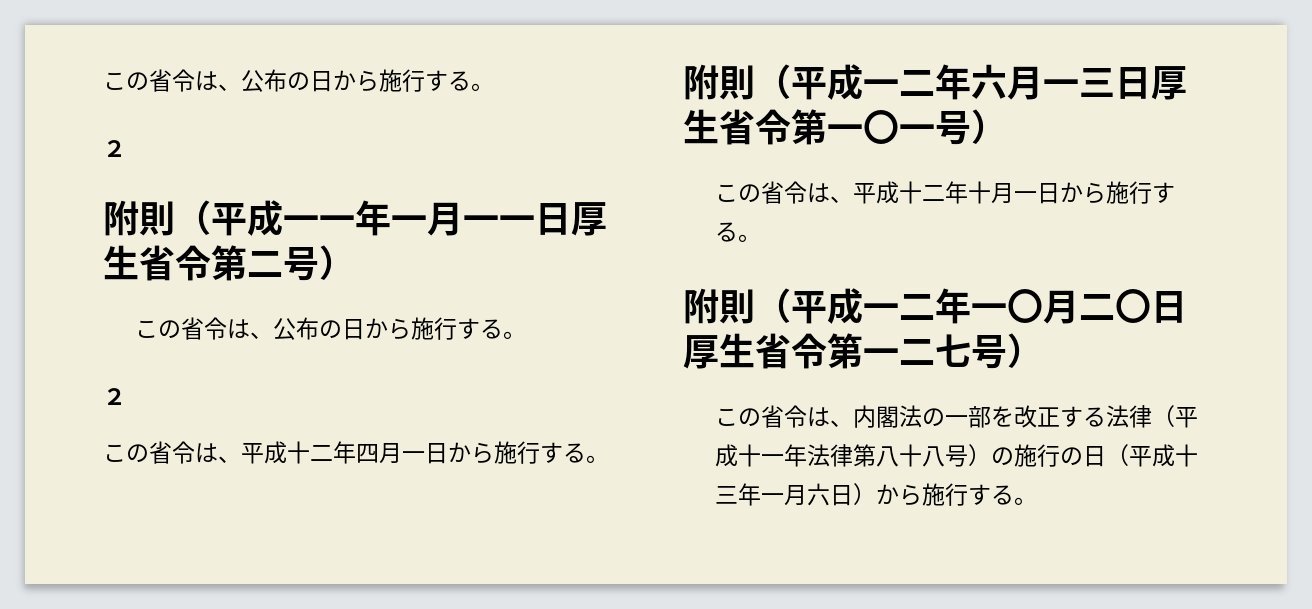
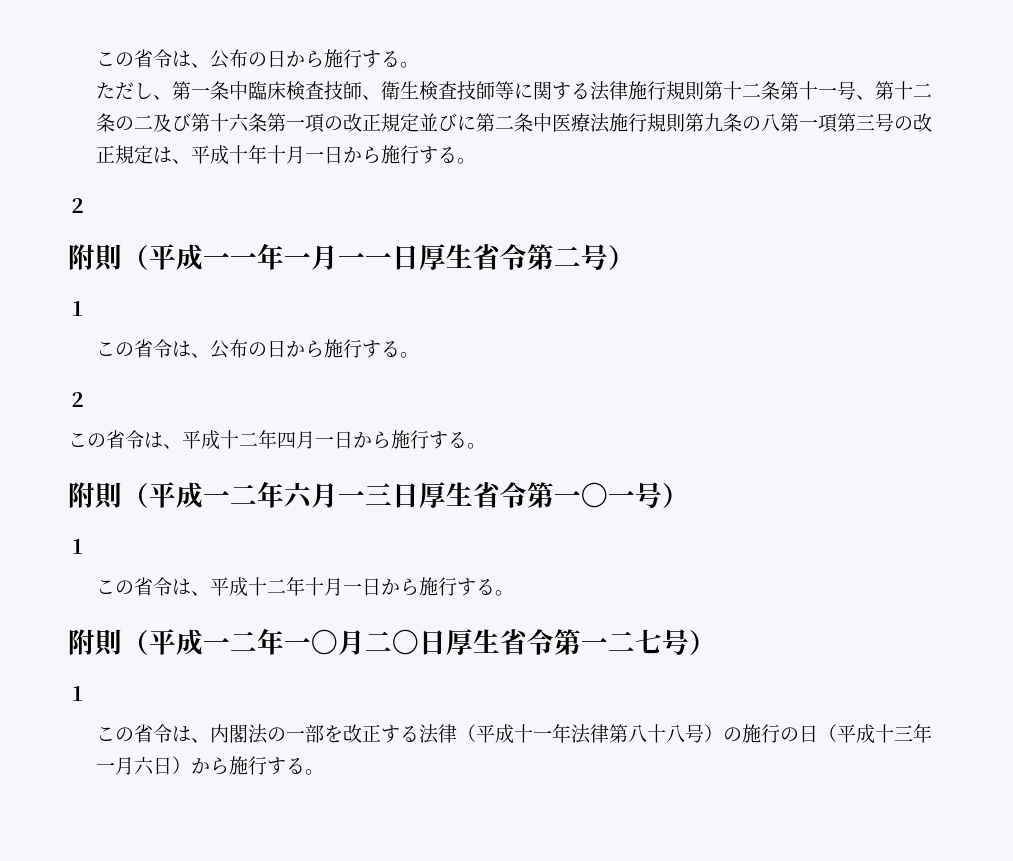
[103,69,494,92] この省令は、公布の日から施行する。 -> [95,49,419,69] [95,81,932,101] [95,113,932,133] [95,145,476,165] この省令は、公布の日から施行する。 // ただし、第一条中臨床検査技師、衛生検査技師等に関する法律施行規則第十二条第十一号、第十二条の二及び第十六条第一項の改正規定並びに第二条中医療法施行規則第九条の八第一項第三号の改正規定は、平成十年十月一日から施行する。
(355, 262) none -> [68,301,87,316] // １
(1007, 126) none -> [68,539,87,554] // １
(1043, 350) none -> [68,686,87,701] // １

